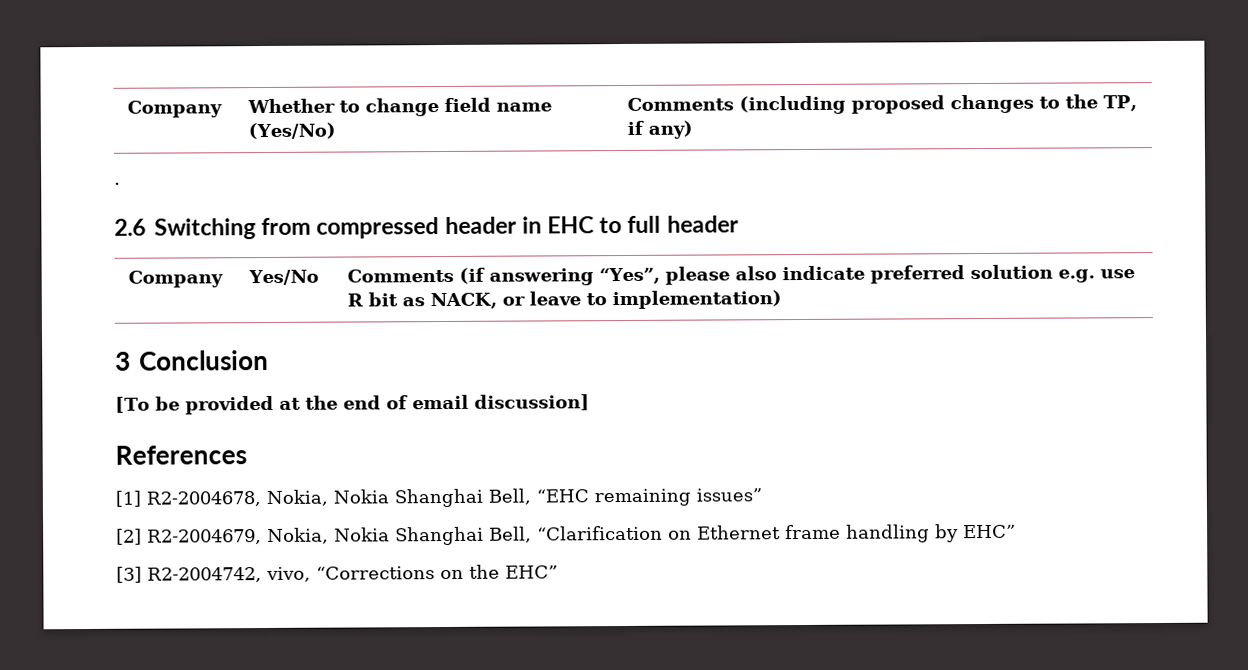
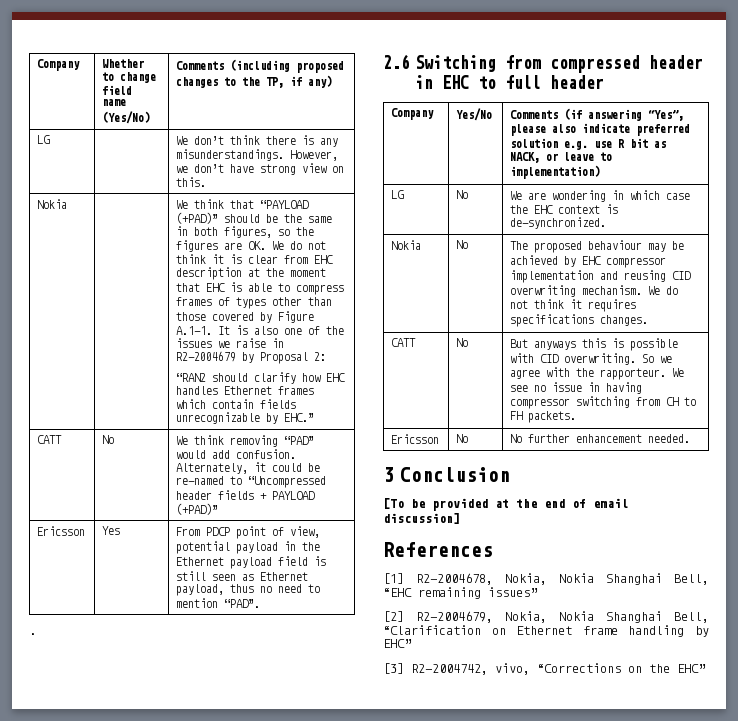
(693, 129) none -> [37,135,51,144] [176,135,339,147] [176,149,339,161] [176,163,345,175] [176,177,207,187] [37,199,68,209] [176,199,310,209] [176,212,333,224] [176,226,315,238] [176,240,327,252] [176,254,334,264] [176,267,327,280] [176,282,345,295] [176,297,333,309] [176,311,315,323] [176,325,345,335] [176,338,285,348] [176,351,327,364] [176,372,346,384] [176,386,315,395] [176,399,297,409] [176,412,315,424] [37,435,63,444] [102,435,115,444] [176,435,315,447] [176,449,297,459] [176,462,321,474] [176,476,327,488] [176,490,316,500] [176,503,219,515] [37,526,86,536] [102,526,121,535] [176,526,321,539] [176,541,321,554] [176,556,327,569] [176,571,309,581] [176,584,321,596] [176,598,261,608] // LG | | We don’t think there is any misunderstandings. However, we don’t have strong view on this. // Nokia | | We think that “PAYLOAD (+PAD)” should be the same in both figures, so the figures are OK. We do not think it is clear from EHC description at the moment that EHC is able to compress frames of types other than those covered by Figure A.1-1. It is also one of the issues we raise in R2-2004679 by Proposal 2: // “RAN2 should clarify how EHC handles Ethernet frames which contain fields unrecognizable by EHC.” // CATT | No | We think removing “PAD” would add confusion. Alternately, it could be re-named to “Uncompressed header fields + PAYLOAD (+PAD)” // Ericsson | Yes | From PDCP point of view, potential payload in the Ethernet payload field is still seen as Ethernet payload, thus no need to mention “PAD”.
(782, 300) none -> [391,190,405,199] [456,190,469,199] [510,190,691,202] [510,204,619,214] [510,217,607,229] [391,240,422,250] [456,240,469,249] [510,240,685,253] [510,255,667,268] [510,270,692,283] [510,285,679,297] [510,299,637,312] [510,314,649,327] [391,338,417,347] [456,338,469,347] [510,338,679,351] [510,353,673,365] [510,367,685,380] [510,382,643,394] [510,396,697,409] [510,411,577,423] [391,434,440,444] [456,434,469,443] [510,434,691,443] // LG | No | We are wondering in which case the EHC context is de-synchronized. // Nokia | No | The proposed behaviour may be achieved by EHC compressor implementation and reusing CID overwriting mechanism. We do not think it requires specifications changes. // CATT | No | But anyways this is possible with CID overwriting. So we agree with the rapporteur. We see no issue in having compressor switching from CH to FH packets. // Ericsson | No | No further enhancement needed.

